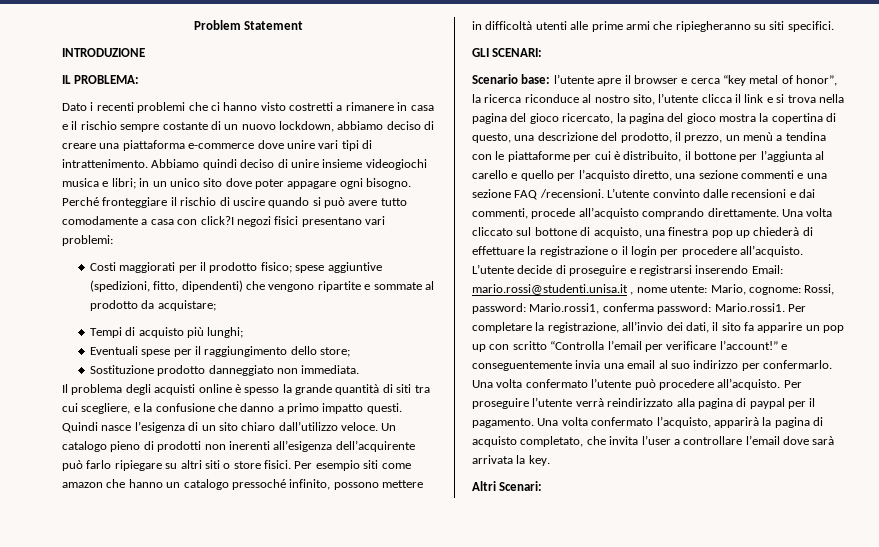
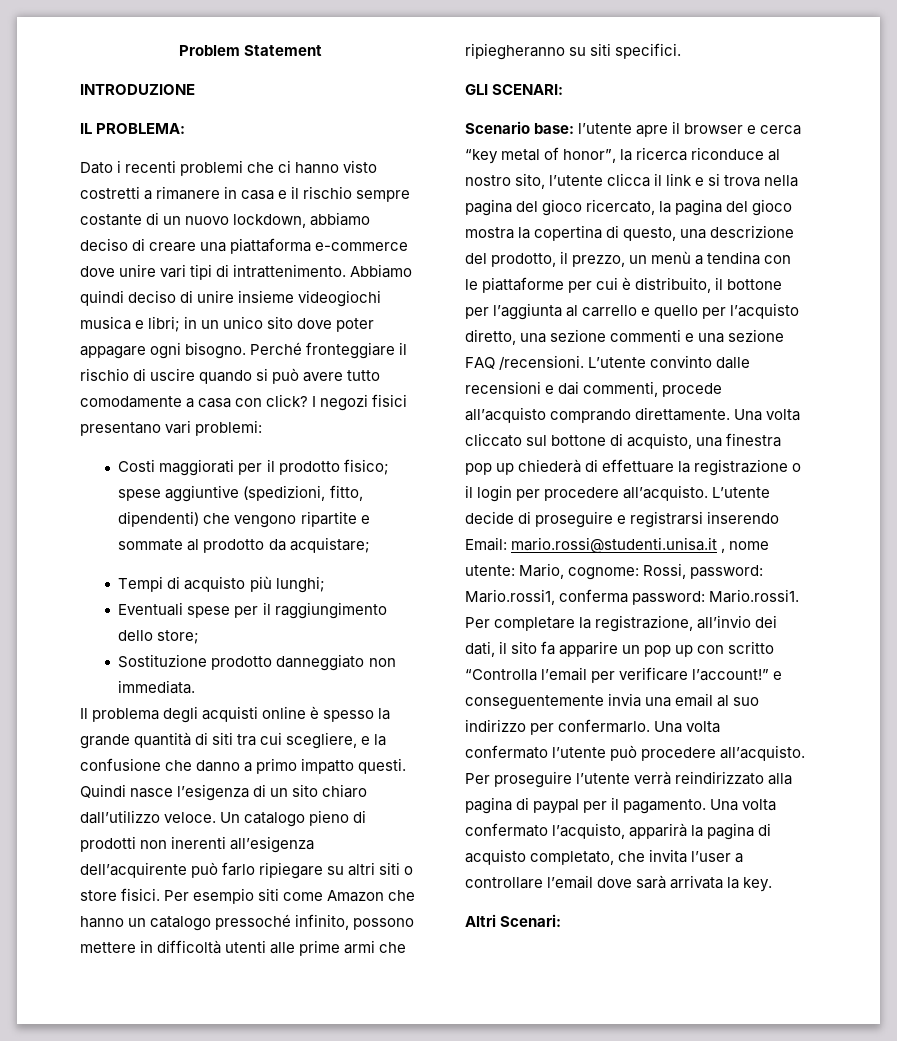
[200,216,234,225] click?I -> [266,394,317,407] click? I
[62,482,103,488] amazon -> [327,890,385,902] Amazon
[472,170,508,179] carello -> [582,305,638,317] carrello

